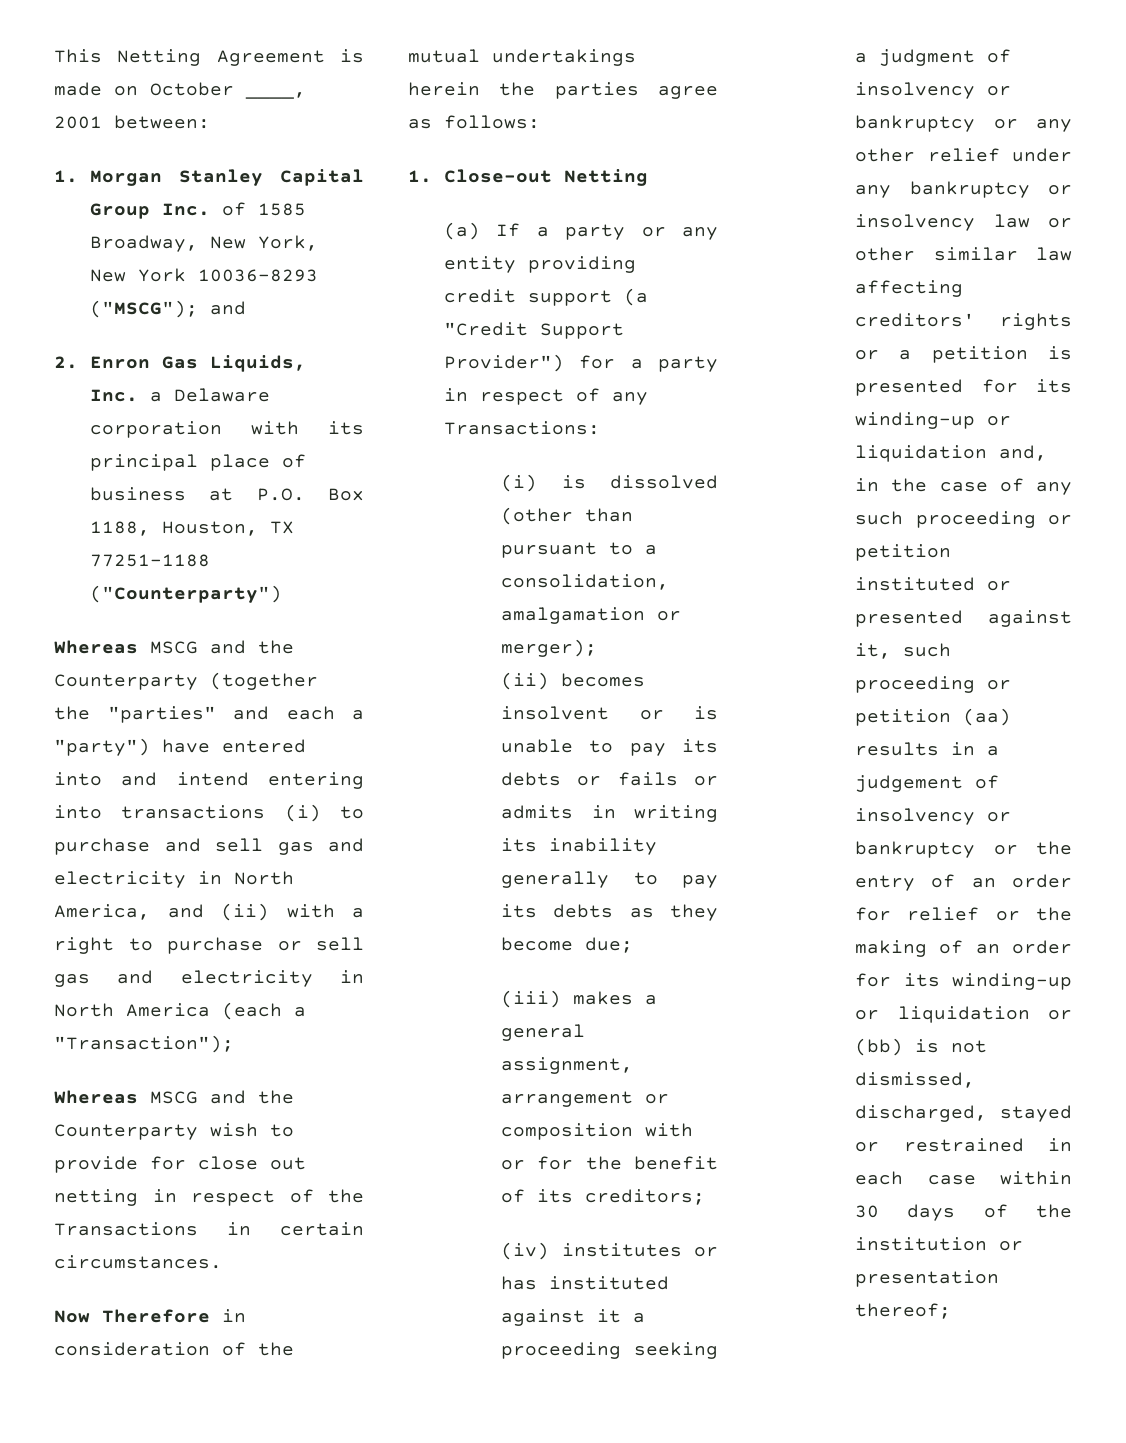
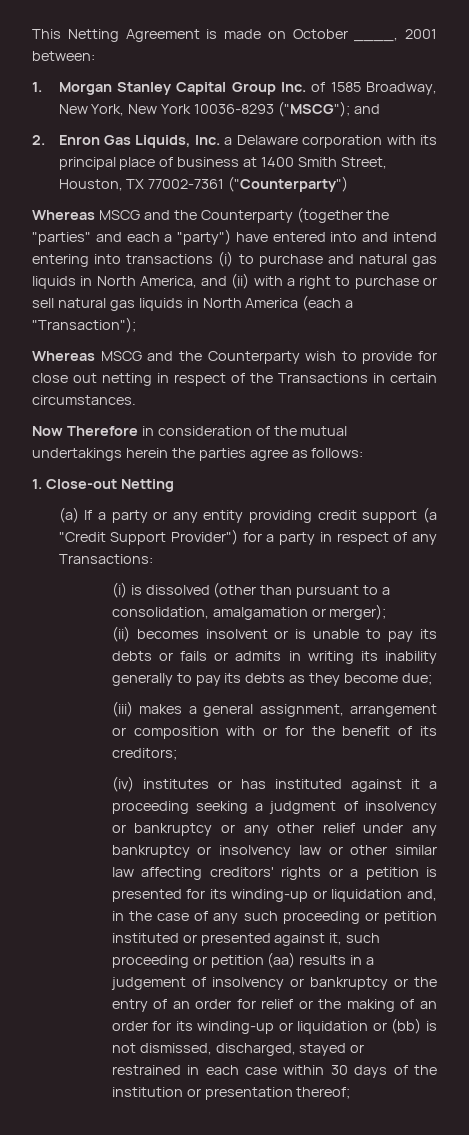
[256,488,364,501] [89,521,150,536] P.O. Box 1188, -> [261,157,387,169] 1400 Smith Street,
[89,554,210,567] 77251-1188 -> [148,179,225,189] 77002-7361
[215,838,364,855] [54,871,186,888] sell gas and electricity -> [358,254,437,267] [32,276,76,289] natural gas liquids
[54,970,313,987] gas and electricity -> [57,298,183,311] natural gas liquids

